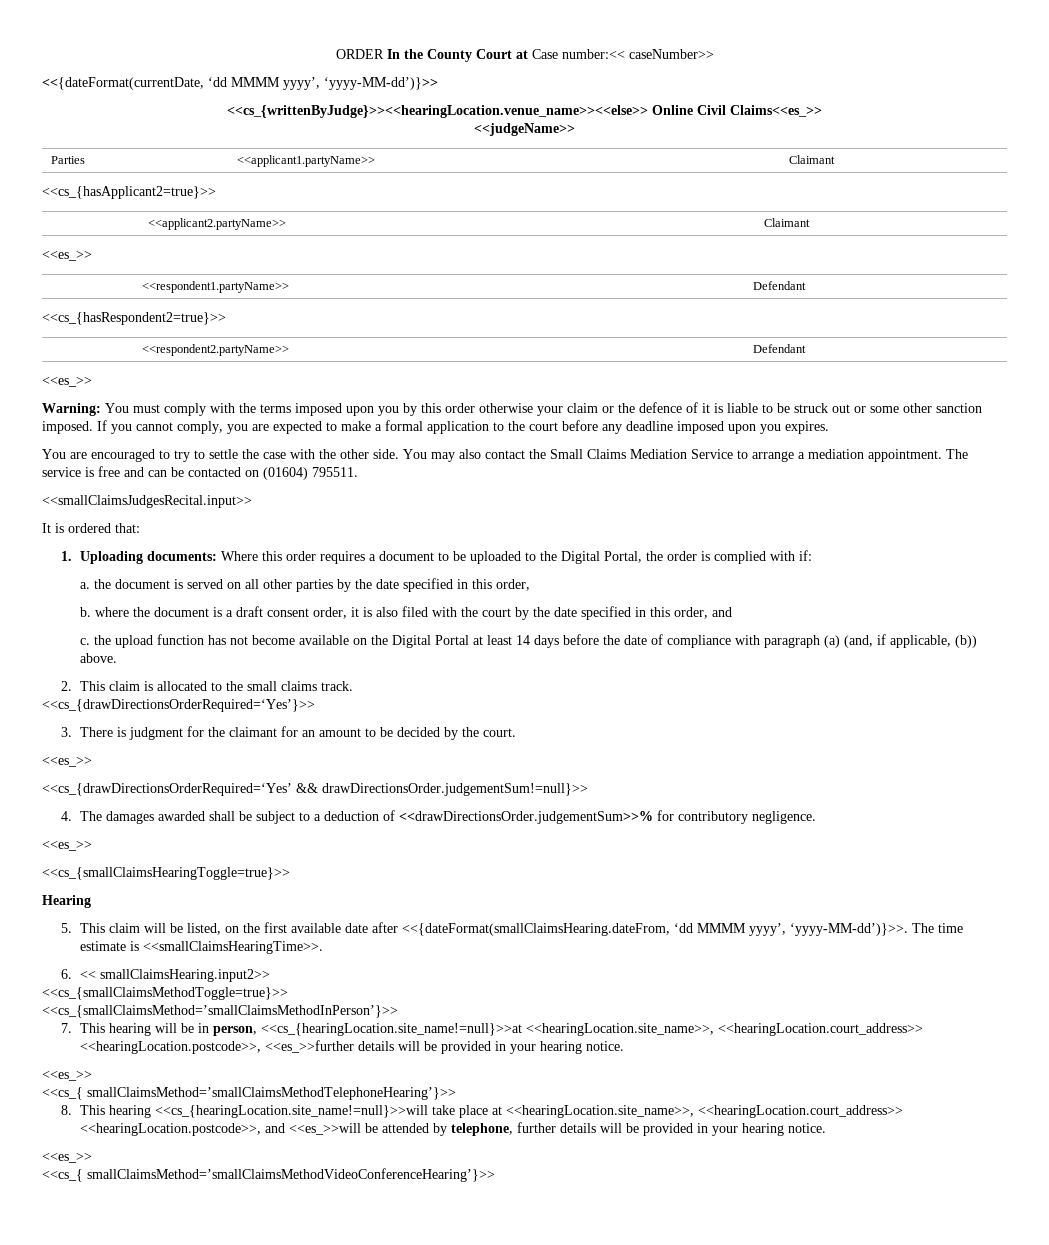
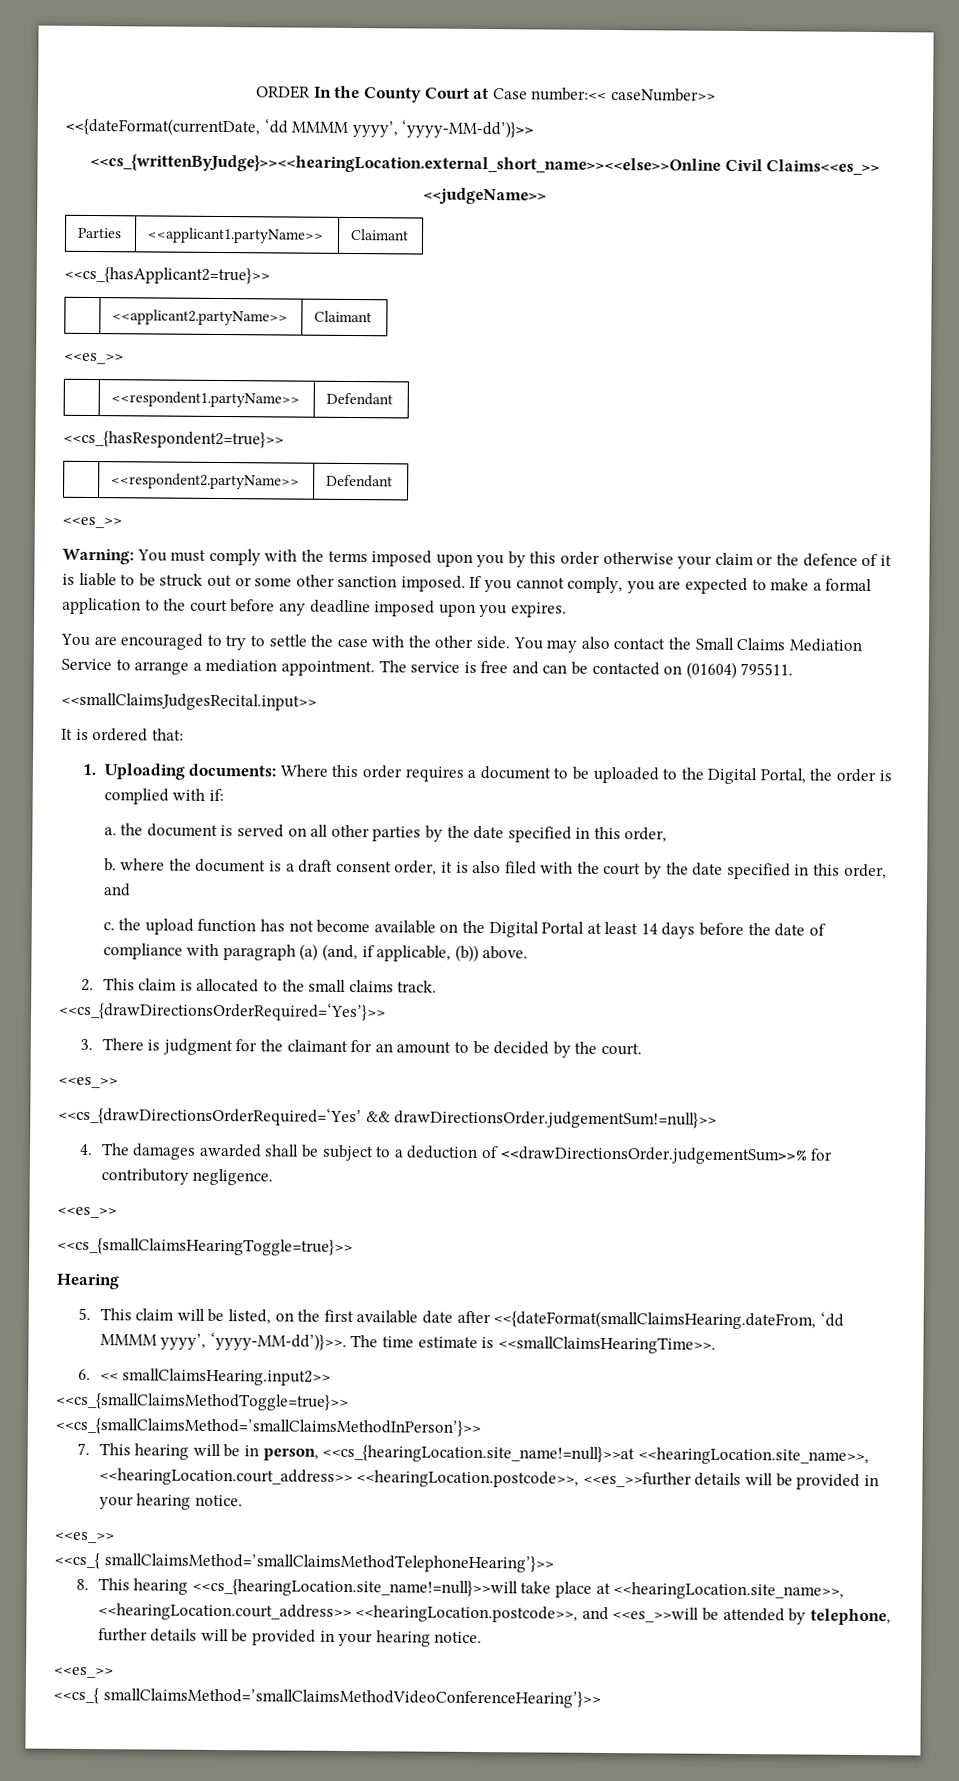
[227,105,693,118] <<cs_{writtenByJudge}>><<hearingLocation.venue_name>><<else>> Online -> [89,153,721,175] <<cs_{writtenByJudge}>><<hearingLocation.external_short_name>><<else>>Online

